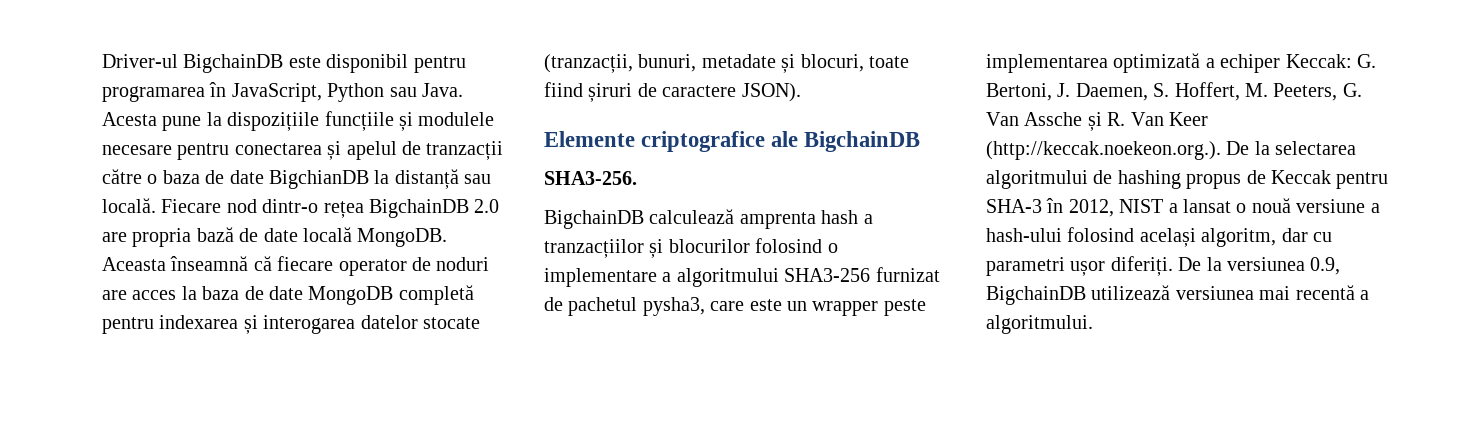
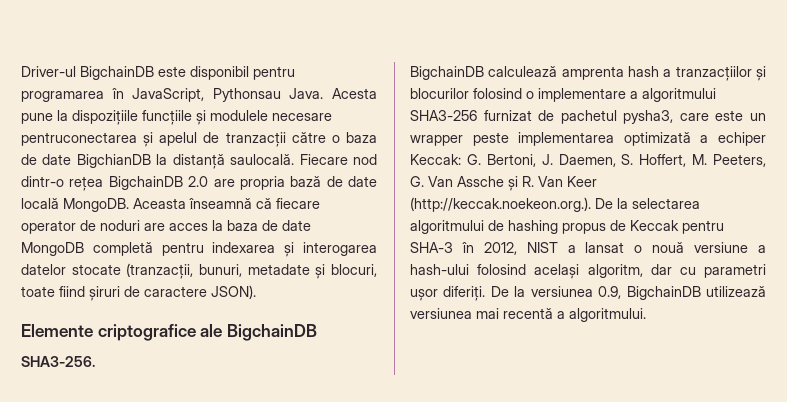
[327,83,417,102] Python sau -> [212,88,281,102] Pythonsau
[177,143,322,160] pentru conectarea -> [21,132,137,146] pentruconectarea
[464,174,492,184] [102,198,156,213] sau locală. -> [230,154,295,165] saulocală.

